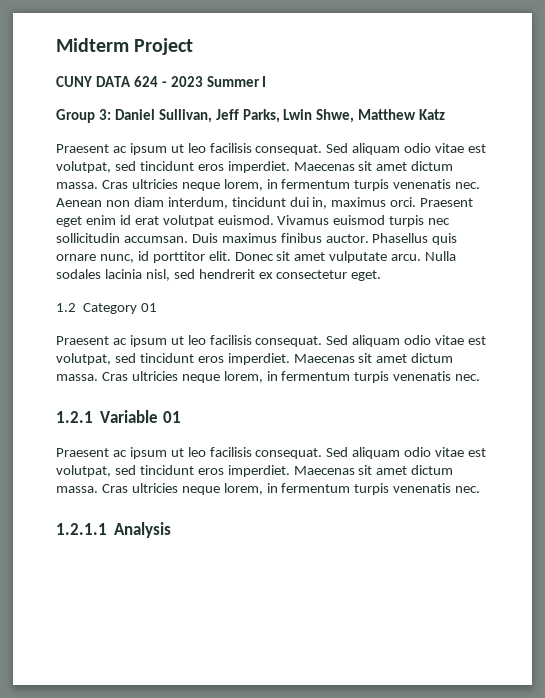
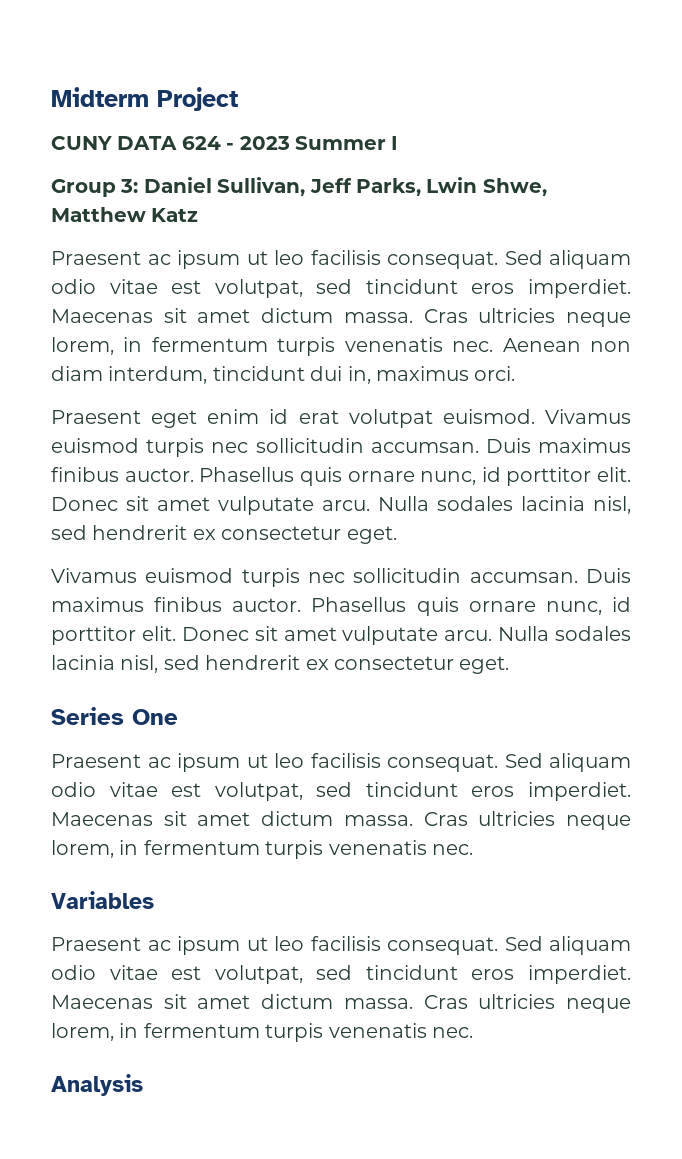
(417, 202) none -> (516, 373) //
[56,303,158,314] 1.2 Category 01 -> [51,568,631,587] [51,597,631,616] [51,626,631,645] [51,655,510,674] [51,707,178,725] Vivamus euismod turpis nec sollicitudin accumsan. Duis maximus finibus auctor. Phasellus quis ornare nunc, id porttitor elit. Donec sit amet vulputate arcu. Nulla sodales lacinia nisl, sed hendrerit ex consectetur eget. // Series One
[56,410,181,423] 1.2.1 Variable 01 -> [51,891,154,909] Variables
[56,523,107,535] 1.2.1.1 -> (473, 1032) none

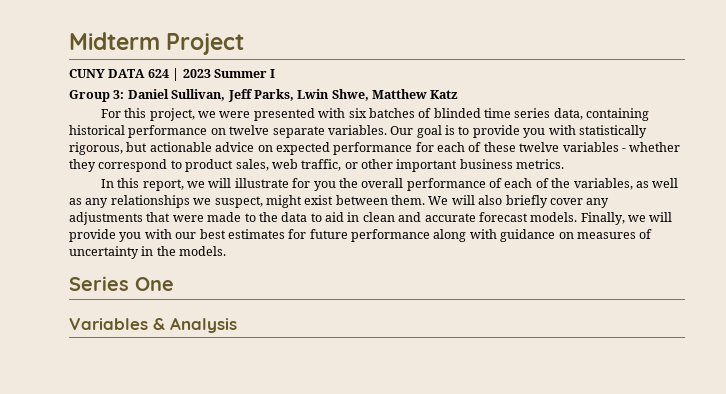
[226,143,235,150] - -> [172,68,180,81] |
[51,250,631,269] [51,279,631,298] [51,308,631,327] [51,337,632,356] [51,366,516,384] [51,409,631,428] [51,438,631,457] [51,467,631,486] [51,496,631,515] [51,525,397,544] [51,568,631,587] [51,597,631,616] [51,626,631,645] [51,655,510,674] [51,707,178,725] [51,753,631,772] [51,782,631,801] [51,811,631,830] [51,840,473,859] [51,891,154,909] [51,936,631,955] [51,965,631,984] [51,994,631,1013] [51,1023,473,1042] Praesent ac ipsum ut leo facilisis consequat. Sed aliquam odio vitae est volutpat, sed tincidunt eros imperdiet. Maecenas sit amet dictum massa. Cras ultricies neque lorem, in fermentum turpis venenatis nec. Aenean non diam interdum, tincidunt dui in, maximus orci. // Praesent eget enim id erat volutpat euismod. Vivamus euismod turpis nec sollicitudin accumsan. Duis maximus finibus auctor. Phasellus quis ornare nunc, id porttitor elit. Donec sit amet vulputate arcu. Nulla sodales lacinia nisl, sed hendrerit ex consectetur eget. // Vivamus euismod turpis nec sollicitudin accumsan. Duis maximus finibus auctor. Phasellus quis ornare nunc, id porttitor elit. Donec sit amet vulputate arcu. Nulla sodales lacinia nisl, sed hendrerit ex consectetur eget. // Series One // Praesent ac ipsum ut leo facilisis consequat. Sed aliquam odio vitae est volutpat, sed tincidunt eros imperdiet. Maecenas sit amet dictum massa. Cras ultricies neque lorem, in fermentum turpis venenatis nec. // Variables // Praesent ac ipsum ut leo facilisis consequat. Sed aliquam odio vitae est volutpat, sed tincidunt eros imperdiet. Maecenas sit amet dictum massa. Cras ultricies neque lorem, in fermentum turpis venenatis nec. // -> [100,108,650,121] [69,125,647,138] [69,142,681,155] [69,159,565,172] [100,178,679,191] [69,195,610,208] [69,212,673,225] [69,229,653,242] [69,246,227,259] [69,276,174,291] [69,318,165,330] For this project, we were presented with six batches of blinded time series data, containing historical performance on twelve separate variables. Our goal is to provide you with statistically rigorous, but actionable advice on expected performance for each of these twelve variables - whether they correspond to product sales, web traffic, or other important business metrics. // In this report, we will illustrate for you the overall performance of each of the variables, as well as any relationships we suspect, might exist between them. We will also briefly cover any adjustments that were made to the data to aid in clean and accurate forecast models. Finally, we will provide you with our best estimates for future performance along with guidance on measures of uncertainty in the models. // Series One // Variables &

